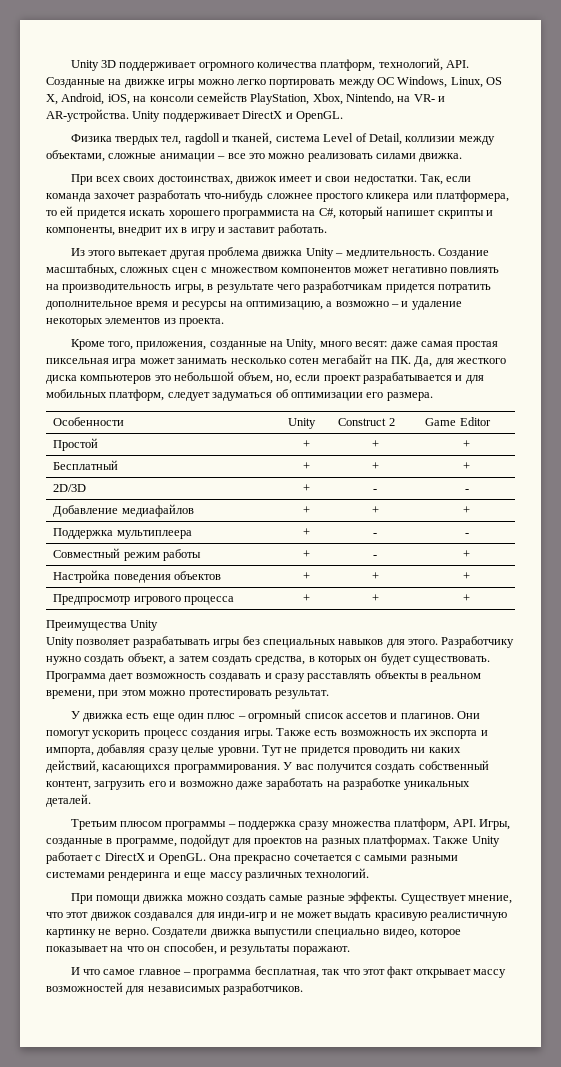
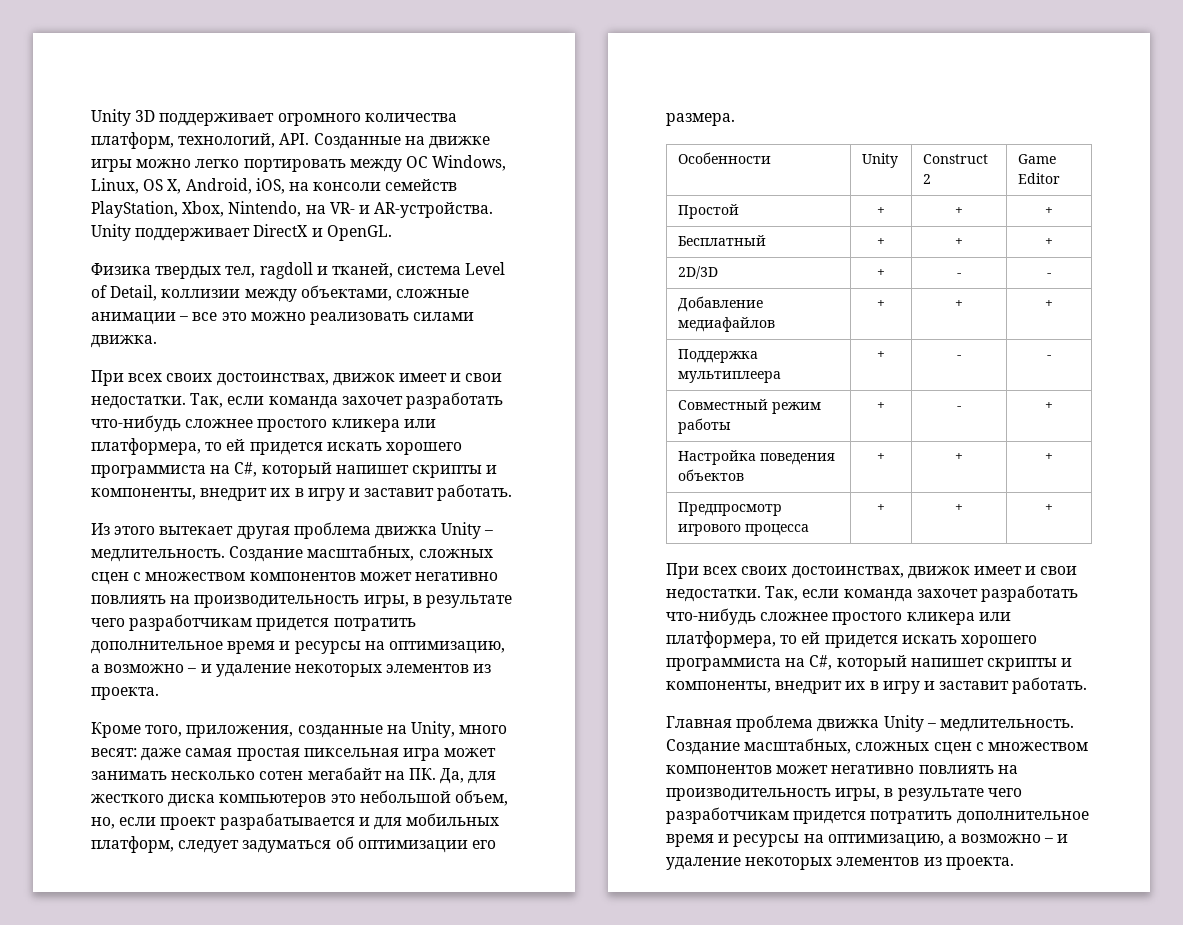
[46,620,159,631] [46,636,515,648] [46,653,491,665] [46,670,482,682] [46,690,329,699] [70,709,481,722] [46,728,488,739] [46,744,461,756] [46,760,489,773] [46,778,471,790] [46,794,91,807] [70,818,510,830] [46,834,500,847] [46,852,458,864] [46,868,370,881] [70,892,512,904] [46,912,508,921] [46,927,461,938] [46,943,350,955] [70,966,507,978] [46,982,304,995] Преимущества Unity // Unity позволяет разрабатывать игры без специальных навыков для этого. Разработчику нужно создать объект, а затем создать средства, в которых он будет существовать. Программа дает возможность создавать и сразу расставлять объекты в реальном времени, при этом можно протестировать результат. // У движка есть еще один плюс – огромный список ассетов и плагинов. Они помогут ускорить процесс создания игры. Также есть возможность их экспорта и импорта, добавляя сразу целые уровни. Тут не придется проводить ни каких действий, касающихся программирования. У вас получится создать собственный контент, загрузить его и возможно даже заработать на разработке уникальных деталей. // Третьим плюсом программы – поддержка сразу множества платформ, API. Игры, созданные в программе, подойдут для проектов на разных платформах. Также Unity работает с DirectX и OpenGL. Она прекрасно сочетается с самыми разными системами рендеринга и еще массу различных технологий. // При помощи движка можно создать самые разные эффекты. Существует мнение, что этот движок создавался для инди-игр и не может выдать красивую реалистичную картинку не верно. Создатели движка выпустили специально видео, которое показывает на что он способен, и результаты поражают. // И что самое главное – программа бесплатная, так что этот факт открывает массу возможностей для независимых разработчиков. -> [666,563,1078,579] [666,585,1078,602] [666,608,1011,625] [666,631,1037,648] [666,655,1073,671] [666,677,1088,694] [666,715,1074,732] [666,738,1088,755] [666,765,1018,774] [666,788,1022,801] [666,807,1089,824] [666,834,1069,847] [666,857,1014,870] При всех своих достоинствах, движок имеет и свои недостатки. Так, если команда захочет разработать что-нибудь сложнее простого кликера или платформера, то ей придется искать хорошего программиста на C#, который напишет скрипты и компоненты, внедрит их в игру и заставит работать. // Главная проблема движка Unity – медлительность. Создание масштабных, сложных сцен с множеством компонентов может негативно повлиять на производительность игры, в результате чего разработчикам придется потратить дополнительное время и ресурсы на оптимизацию, а возможно – и удаление некоторых элементов из проекта.

